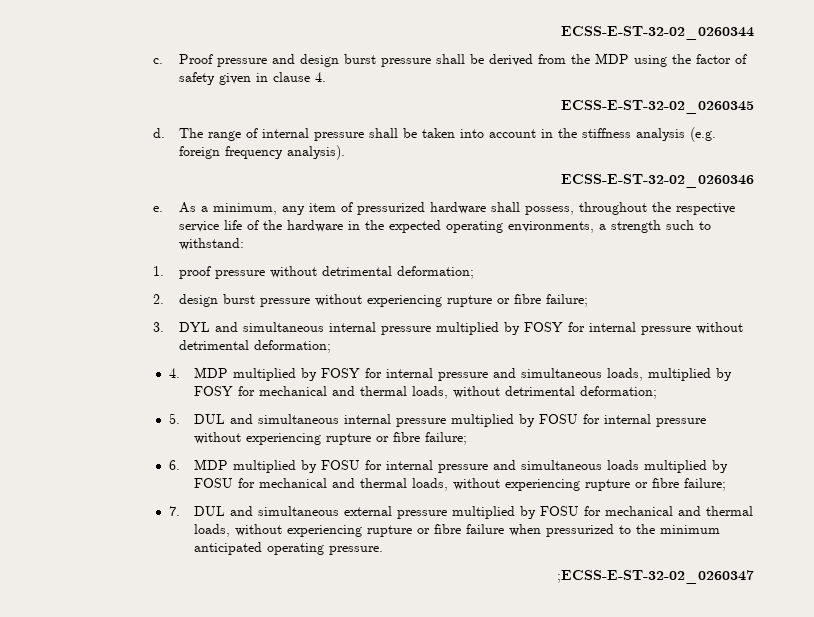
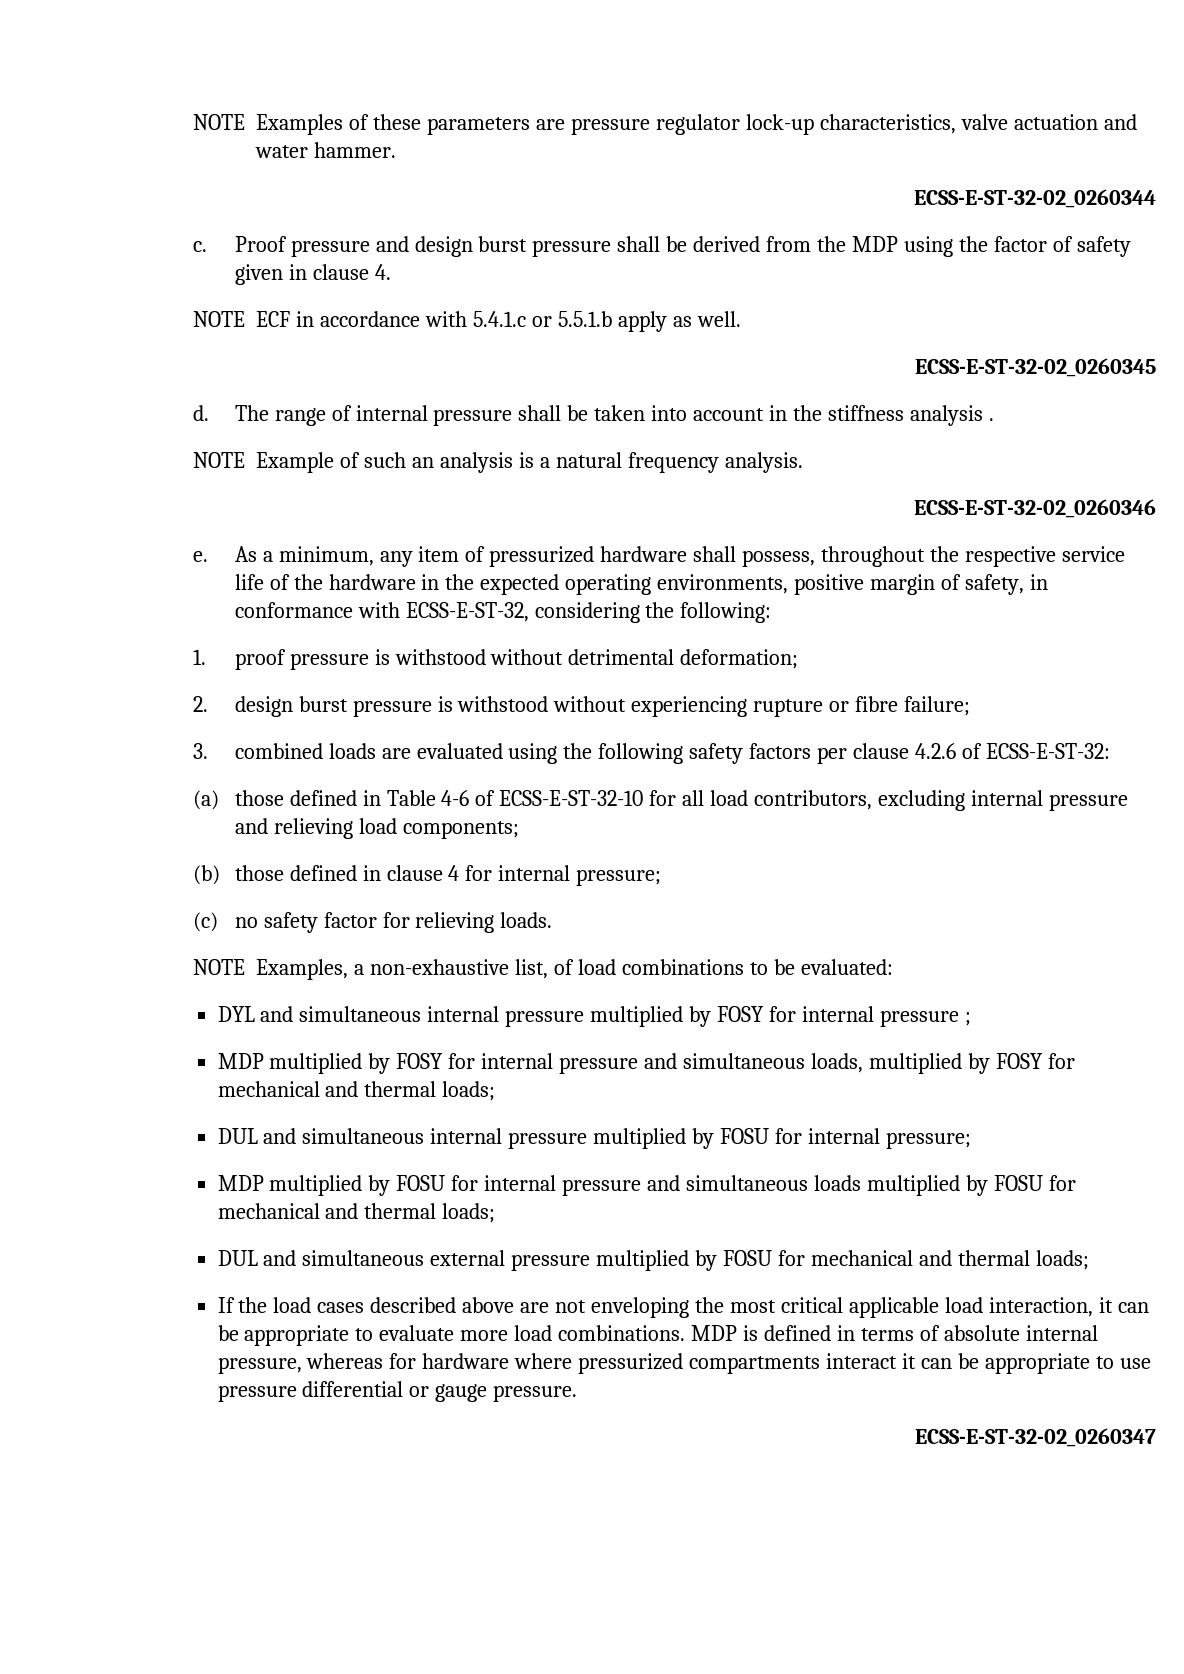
(561, 33) none -> [193,114,1137,135] [255,142,397,158] NOTE Examples of these parameters are pressure regulator lock-up characteristics, valve actuation and water hammer. //
(326, 77) none -> [193,311,741,332] // NOTE ECF in accordance with 5.4.1.c or 5.5.1.b apply as well.
[689,127,716,142] [178,145,345,160] (e.g. foreign frequency analysis). -> [988,418,994,421] [193,452,803,473] . // NOTE Example of such an analysis is a natural frequency analysis.
[598,220,711,233] [178,238,244,250] a strength such to withstand: -> [794,574,1048,595] [234,602,772,623] positive margin of safety, in conformance with ECSS-E-ST-32, considering the following:
(265, 274) none -> [374,649,486,665] is withstood
(310, 302) none -> [437,696,549,712] is withstood
(165, 327) none -> [234,743,1110,764] [193,790,1128,811] [234,818,519,839] [193,865,662,886] [193,912,553,933] [193,959,893,980] combined loads are evaluated using the following safety factors per clause 4.2.6 of ECSS-E-ST-32: // (a) those defined in Table 4-6 of ECSS-E-ST-32-10 for all load contributors, excluding internal pressure and relieving load components; // (b) those defined in clause 4 for internal pressure; // (c) no safety factor for relieving loads. // NOTE Examples, a non-exhaustive list, of load combinations to be evaluated: //
[695,322,743,334] [178,340,331,353] [168,368,180,378] without detrimental deformation; // 4. -> [964,1012,971,1026] ; //
[411,386,657,399] [168,413,180,424] loads, without detrimental deformation; // 5. -> [442,1081,496,1101] loads; //
[655,418,706,427] [193,432,467,445] [168,460,180,470] pressure without experiencing rupture or fibre failure; // 6. -> [885,1132,971,1149] pressure; //
[411,478,726,491] [168,506,180,516] loads, without experiencing rupture or fibre failure; // 7. -> [442,1203,496,1223] loads; //
[193,524,720,537] [193,542,324,555] loads, without experiencing rupture or fibre failure when pressurized to the minimum anticipated operating -> [1035,1250,1089,1270] [217,1297,1149,1318] [217,1325,1098,1346] [217,1353,1151,1374] [217,1381,488,1402] loads; // If the load cases described above are not enveloping the most critical applicable load interaction, it can be appropriate to evaluate more load combinations. MDP is defined in terms of absolute internal pressure, whereas for hardware where pressurized compartments interact it can be appropriate to use pressure differential or gauge
[557,570,754,584] ;ECSS-E-ST-32-02_0260347 -> [915,1428,1156,1447] ECSS-E-ST-32-02_0260347

